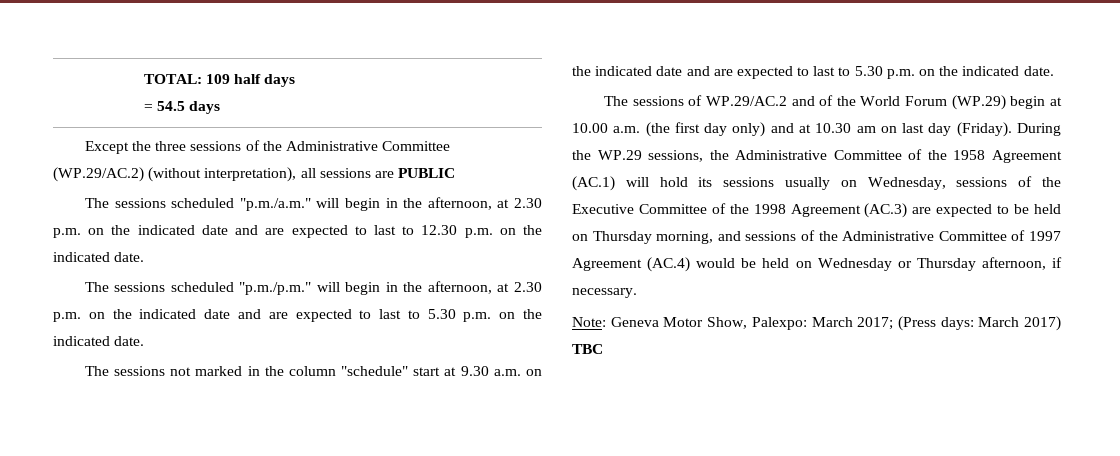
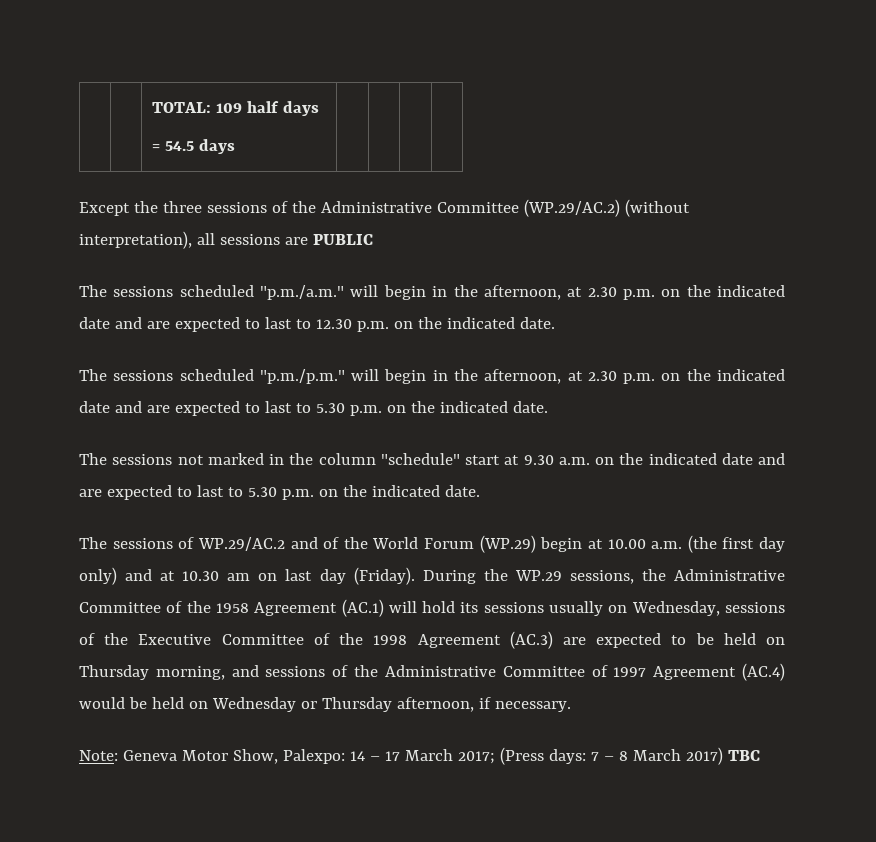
(807, 323) none -> [349,751,400,761] 14 – 17
(974, 323) none -> [590,751,628,761] 7 – 8

